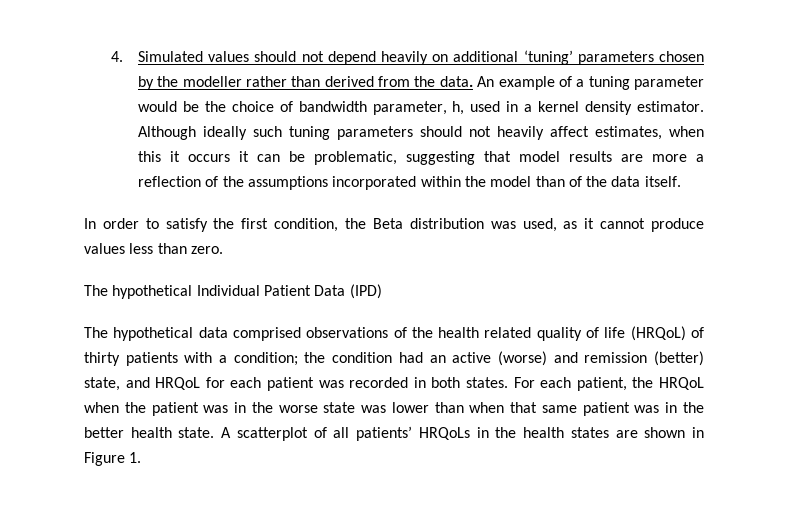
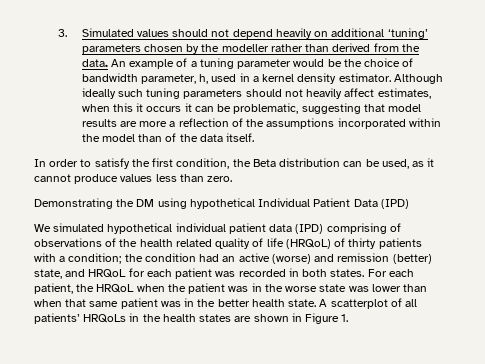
[110,51,123,62] 4. -> [57,29,67,37] 3.
[490,221,516,229] was -> [343,159,380,167] can be
[84,285,108,296] The -> [34,198,187,209] Demonstrating the DM using
[84,327,301,341] The hypothetical data comprised -> [34,223,401,234] We simulated hypothetical individual patient data (IPD) comprising of

